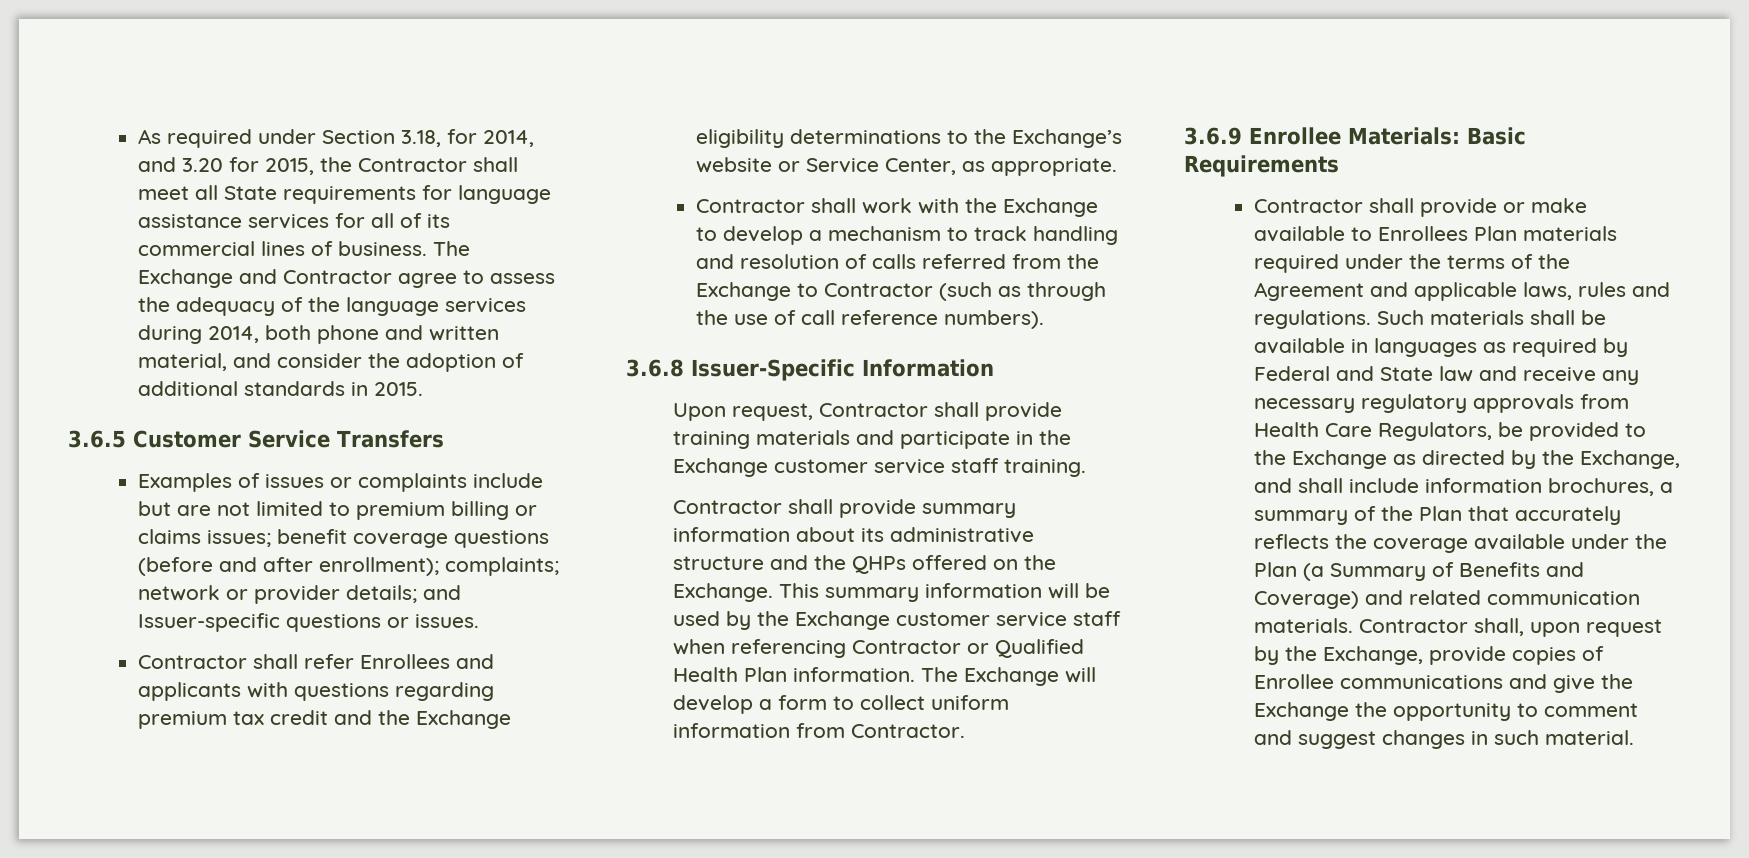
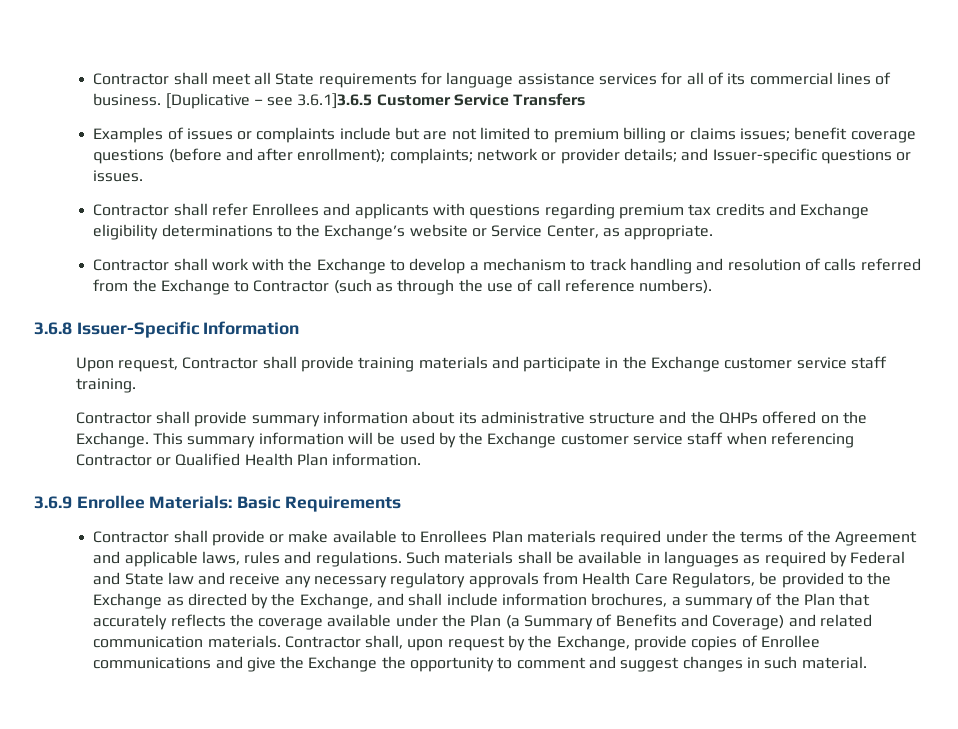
[137,129,534,148] [137,157,352,175] As required under Section 3.18, for 2014, and 3.20 for 2015, the -> (93, 79) none
[432,241,470,256] [137,269,555,288] [137,297,526,316] [137,325,499,344] [137,353,524,372] [137,381,423,396] [68,430,126,448] The Exchange and Contractor agree to assess the adequacy of the language services during 2014, both phone and written material, and consider the adoption of additional standards in 2015. // 3.6.5 -> [165,93,373,109] [Duplicative – see 3.6.1]3.6.5
[269,710,410,725] credit and the -> [715,203,797,216] credits and
[920,667,1096,686] [672,695,1009,714] [672,723,965,738] The Exchange will develop a form to collect uniform information from Contractor. -> (422, 459) none

